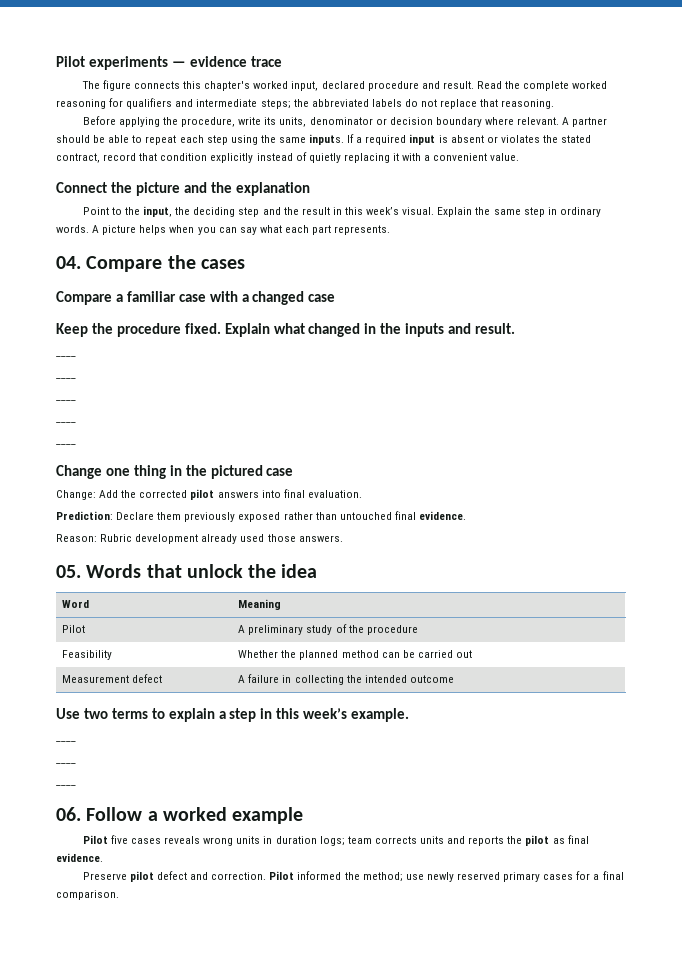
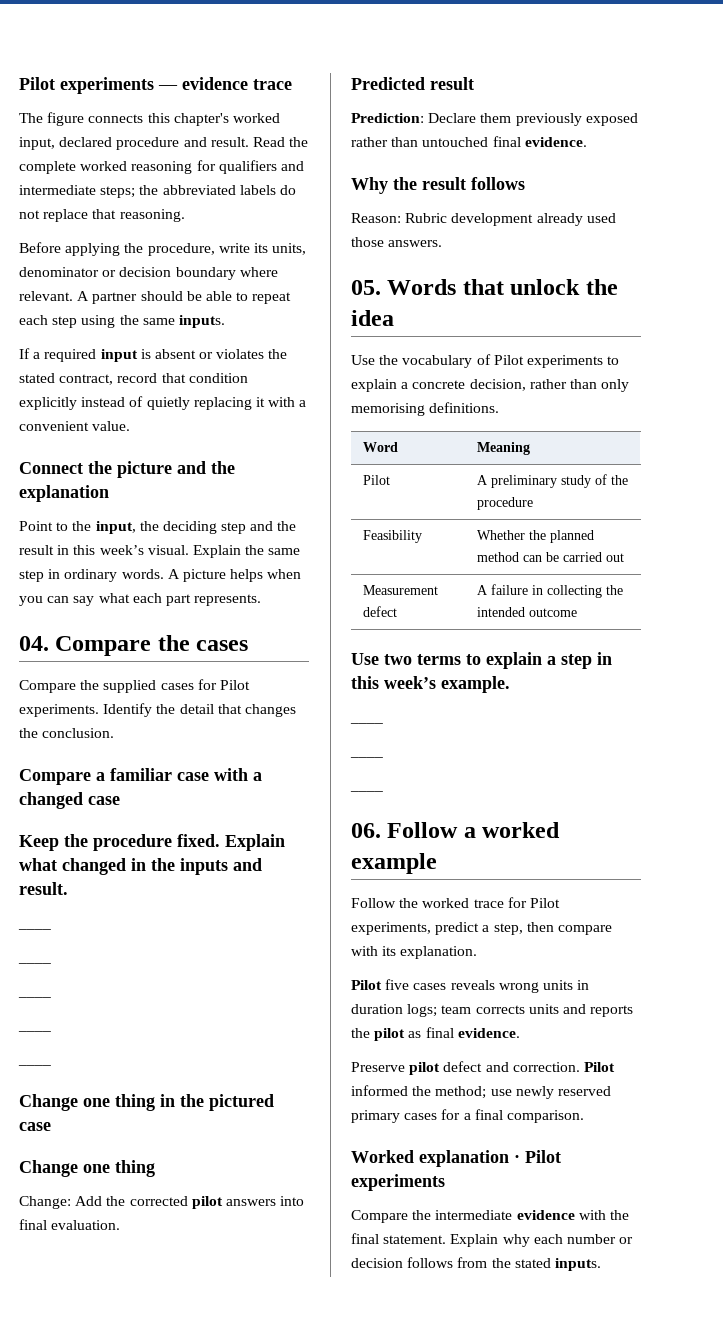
(345, 139) none -> (225, 321) //
(245, 264) none -> [19,679,250,693] [19,703,296,717] [19,728,115,738] // Compare the supplied cases for Pilot experiments. Identify the detail that changes the conclusion.
(294, 472) none -> [19,1160,155,1177] // Change one thing
(362, 494) none -> [351,77,474,90] // Predicted result
(466, 515) none -> [351,177,525,194] // Why the result follows
(318, 571) none -> [351,354,620,368] [351,379,630,392] [351,402,500,416] // Use the vocabulary of Pilot experiments to explain a concrete decision, rather than only memorising definitions.
(304, 815) none -> [351,897,560,908] [351,922,612,935] [351,946,478,959] // Follow the worked trace for Pilot experiments, predict a step, then compare with its explanation.
(119, 895) none -> [351,1150,561,1167] [351,1174,445,1191] [351,1210,629,1223] [351,1233,634,1247] [351,1257,601,1271] // Worked explanation · Pilot experiments // Compare the intermediate evidence with the final statement. Explain why each number or decision follows from the stated inputs.

